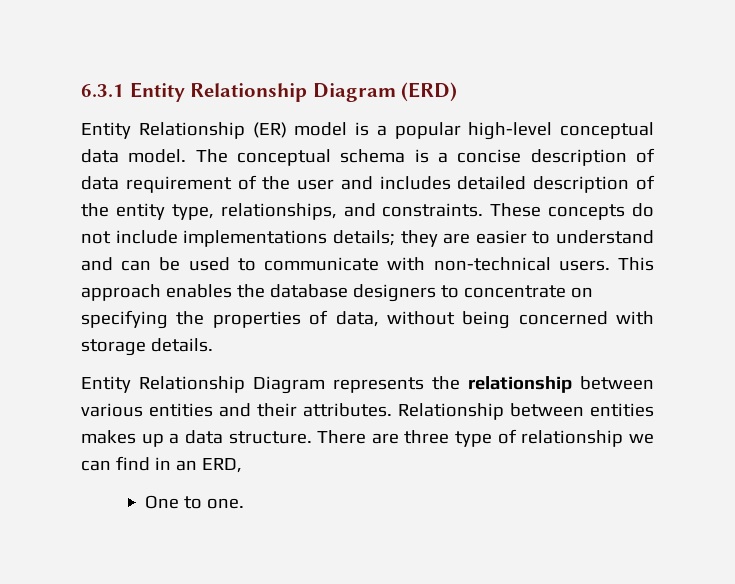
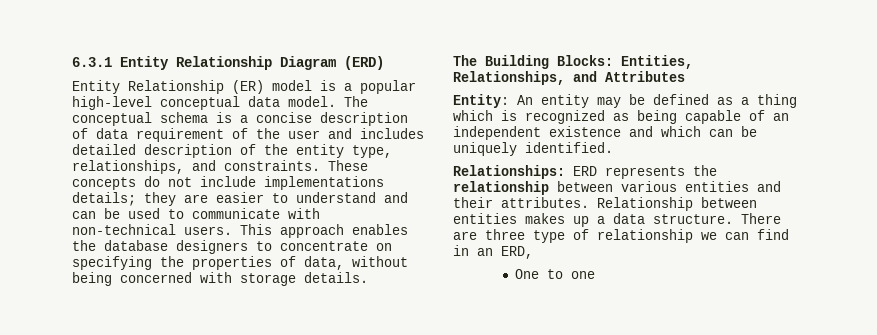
[81,376,325,394] Entity Relationship Diagram -> [453,55,693,69] [453,71,685,85] [453,94,797,108] [453,110,789,124] [453,126,757,140] [453,142,613,156] [453,165,597,179] The Building Blocks: Entities, Relationships, and Attributes // Entity: An entity may be defined as a thing which is recognized as being capable of an independent existence and which can be uniquely identified. // Relationships: ERD
[207,498,245,509] one. -> [570,271,595,279] one

